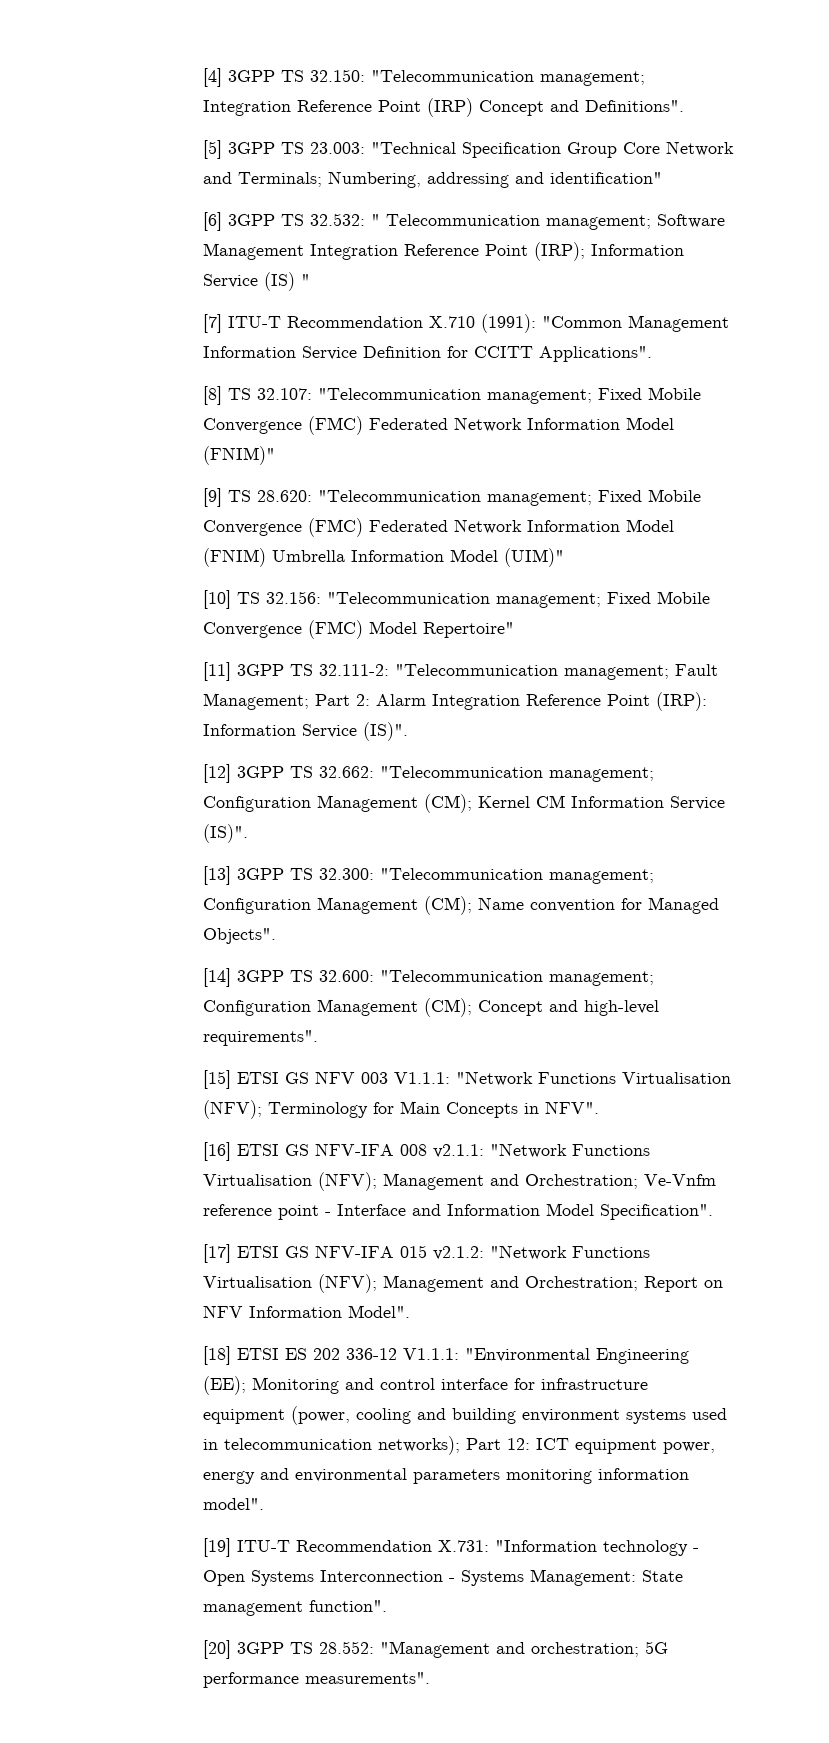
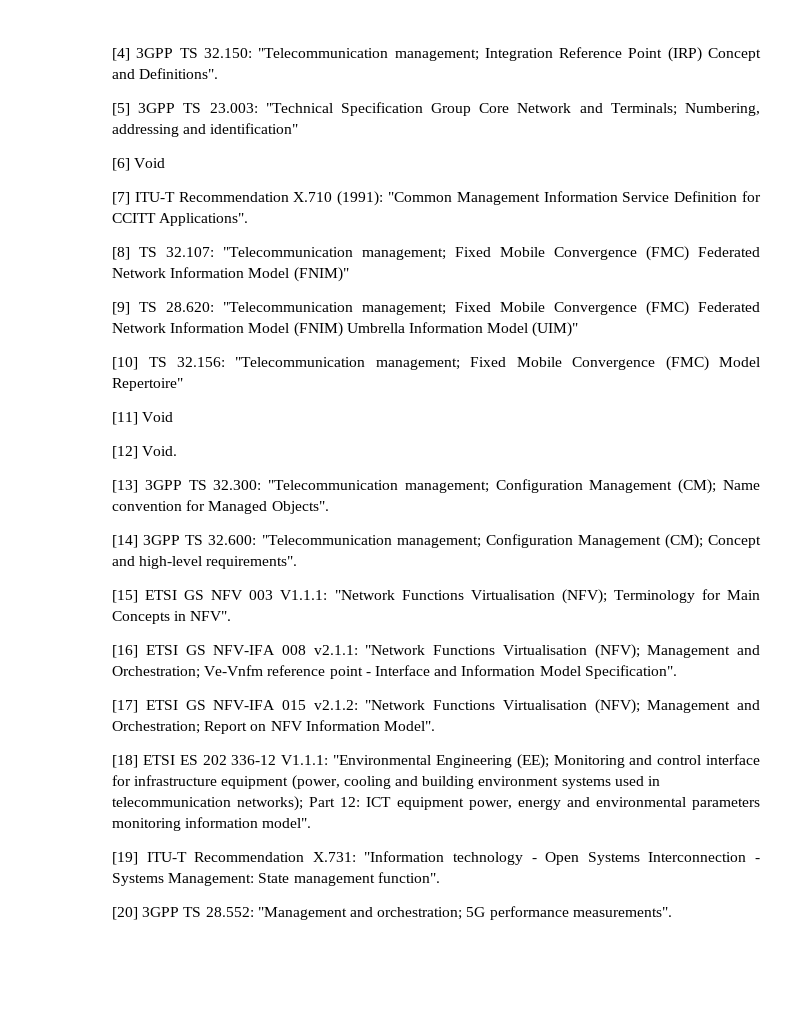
[227,213,725,230] [202,242,684,261] [202,272,310,291] 3GPP TS 32.532: " Telecommunication management; Software Management Integration Reference Point (IRP); Information Service (IS) " -> [134,158,166,168] Void
[236,664,718,680] [202,692,707,711] [202,722,408,741] [202,764,654,783] [202,794,725,813] [202,824,248,843] 3GPP TS 32.111-2: "Telecommunication management; Fault Management; Part 2: Alarm Integration Reference Point (IRP): Information Service (IS)". // [12] 3GPP TS 32.662: "Telecommunication management; Configuration Management (CM); Kernel CM Information Service (IS)". -> [142,412,174,422] [112,446,178,459] Void // [12] Void.

